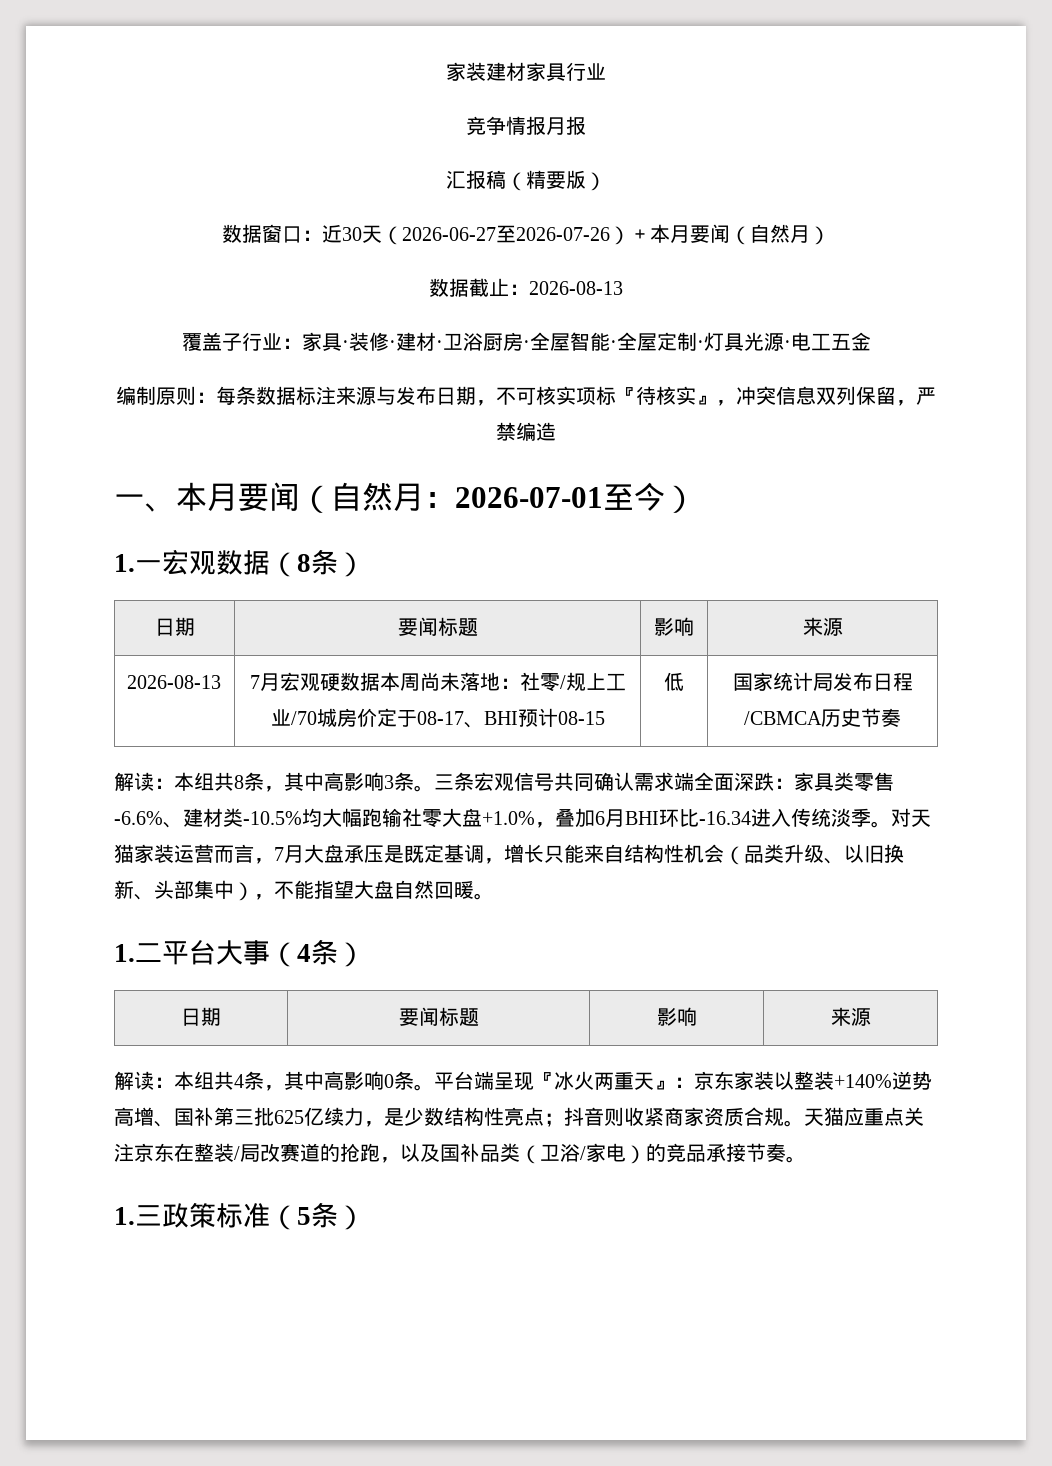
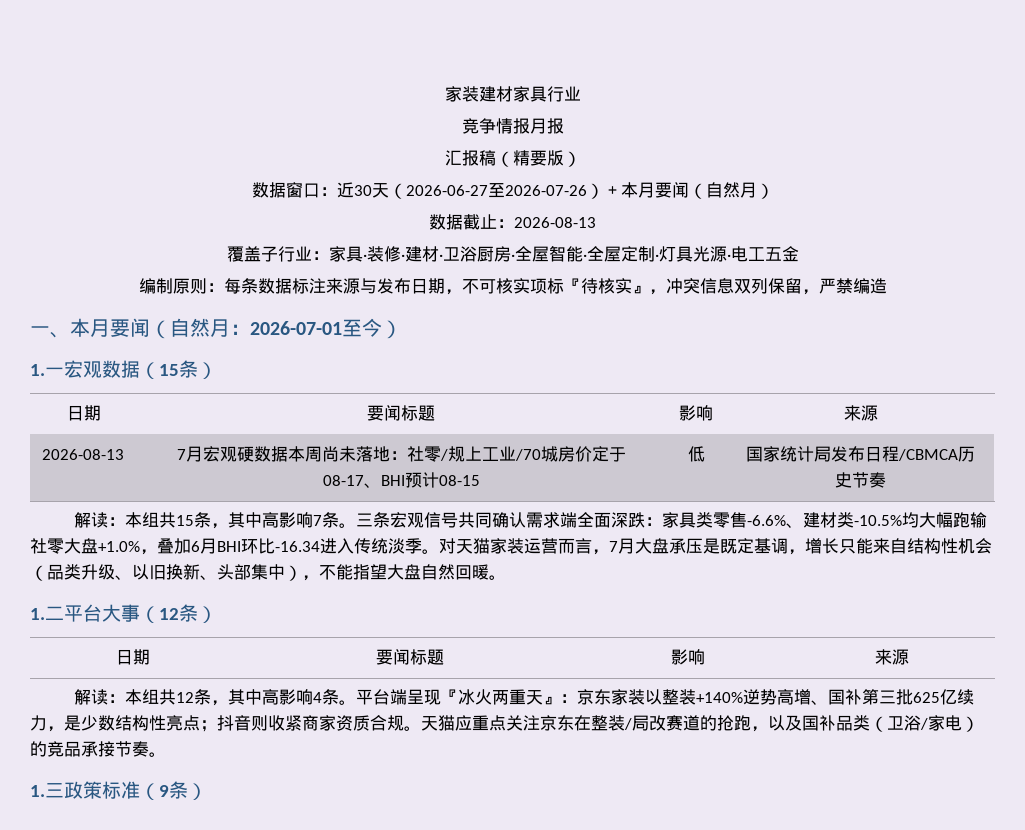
[297,554,311,572] 8 -> [159,364,179,376] 15
[234,772,394,792] 8条，其中高影响3 -> [176,512,323,529] 15条，其中高影响7
[297,944,311,962] 4 -> [159,608,179,620] 12
[234,1071,394,1091] 4条，其中高影响0 -> [176,689,323,706] 12条，其中高影响4
[297,1207,311,1225] 5 -> [159,785,169,797] 9

